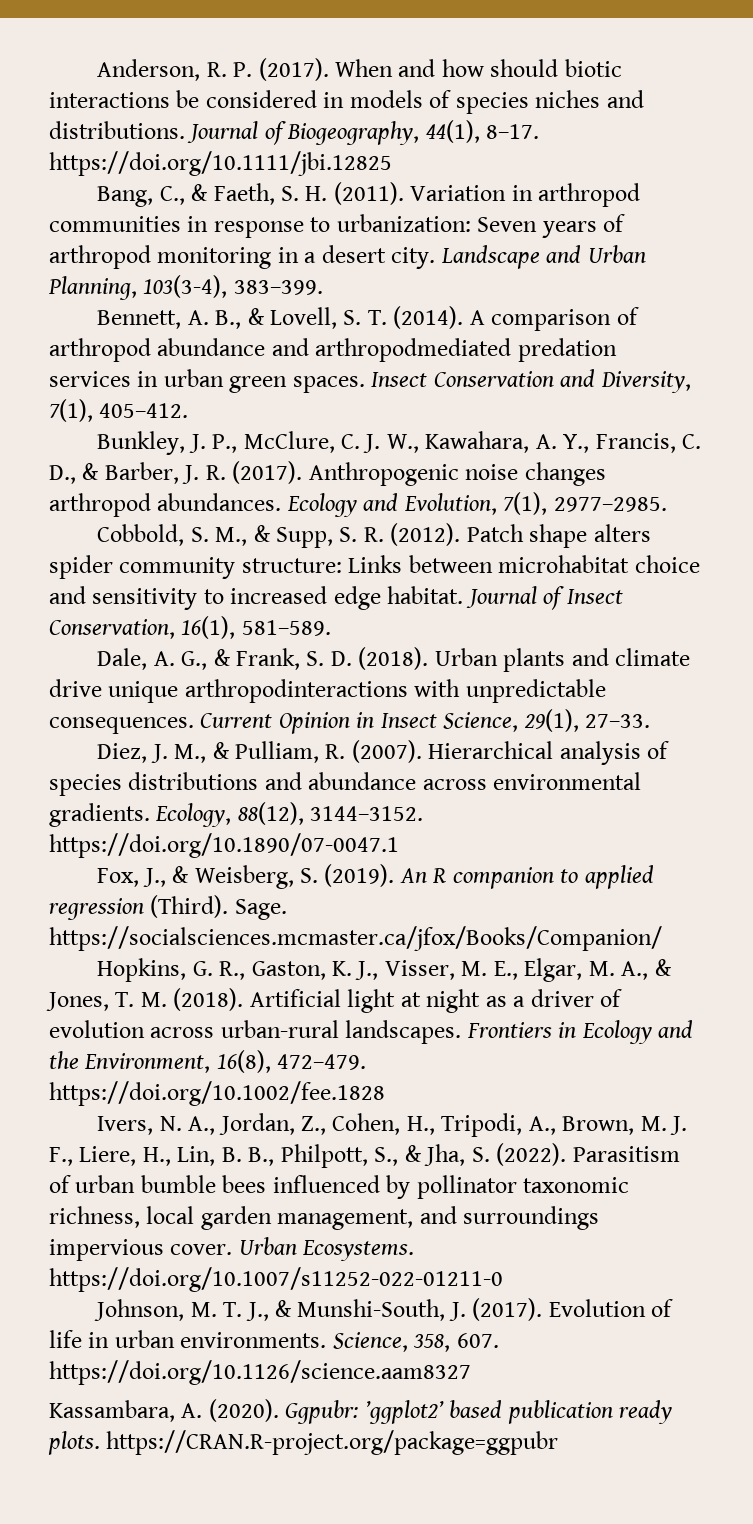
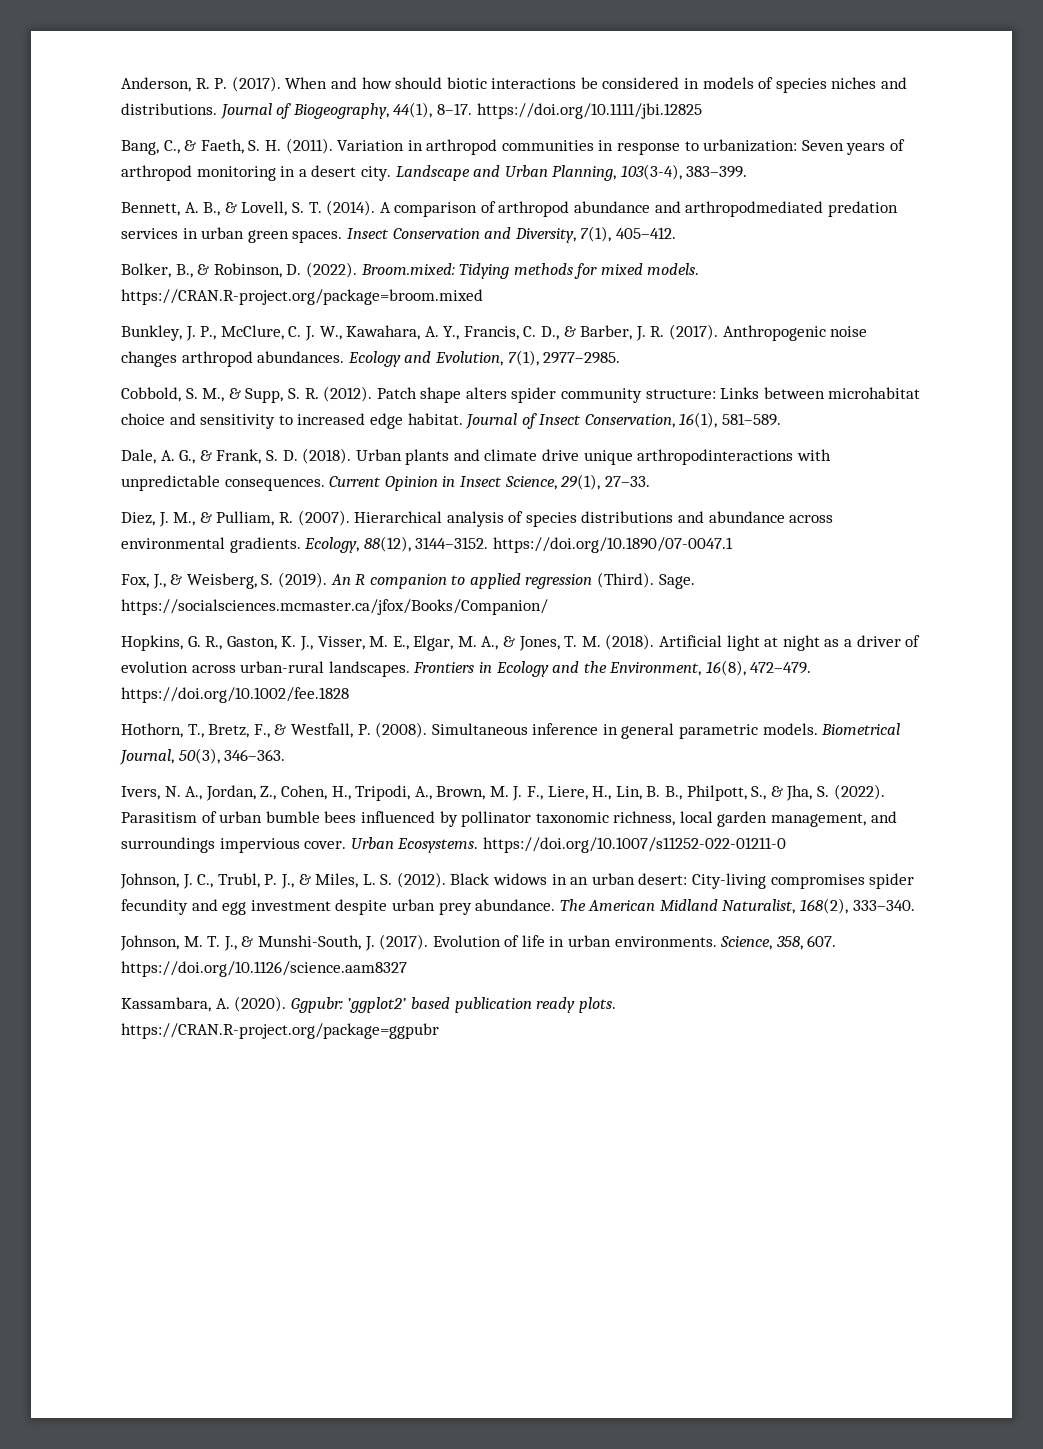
(189, 410) none -> [121,262,700,279] [121,289,483,305] // Bolker, B., & Robinson, D. (2022). Broom.mixed: Tidying methods for mixed models. https://CRAN.R-project.org/package=broom.mixed
(385, 1093) none -> [121,722,901,739] [119,748,286,765] // Hothorn, T., Bretz, F., & Westfall, P. (2008). Simultaneous inference in general parametric models. Biometrical Journal, 50(3), 346–363.
(503, 1279) none -> [120,872,915,889] [121,898,915,915] // Johnson, J. C., Trubl, P. J., & Miles, L. S. (2012). Black widows in an urban desert: City-living compromises spider fecundity and egg investment despite urban prey abundance. The American Midland Naturalist, 168(2), 333–340.

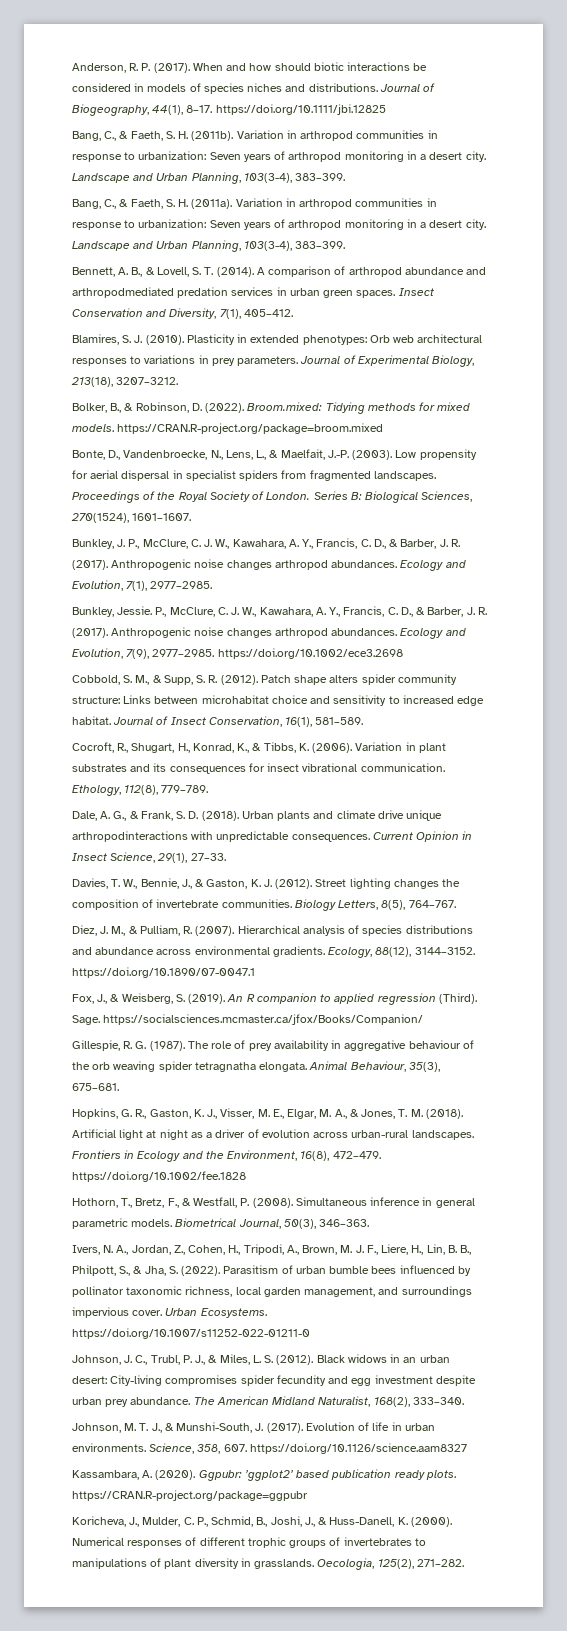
[285,138,333,154] (2011). -> [191,130,438,141] [72,151,486,162] [72,172,346,184] [72,199,233,209] (2011b). Variation in arthropod communities in response to urbanization: Seven years of arthropod monitoring in a desert city. Landscape and Urban Planning, 103(3-4), 383–399. // Bang, C., & Faeth, S. H. (2011a).
(676, 233) none -> [72,334,483,345] [72,355,475,367] [71,377,179,387] // Blamires, S. J. (2010). Plasticity in extended phenotypes: Orb web architectural responses to variations in prey parameters. Journal of Experimental Biology, 213(18), 3207–3212.
(483, 297) none -> [72,449,477,460] [72,470,436,481] [72,491,473,503] [71,513,192,523] // Bonte, D., Vandenbroecke, N., Lens, L., & Maelfait, J.-P. (2003). Low propensity for aerial dispersal in specialist spiders from fragmented landscapes. Proceedings of the Royal Society of London. Series B: Biological Sciences, 270(1524), 1601–1607.
(621, 358) none -> [72,606,487,617] [72,627,466,639] [72,648,403,659] // Bunkley, Jessie. P., McClure, C. J. W., Kawahara, A. Y., Francis, C. D., & Barber, J. R. (2017). Anthropogenic noise changes arthropod abundances. Ecology and Evolution, 7(9), 2977–2985. https://doi.org/10.1002/ece3.2698
(782, 419) none -> [72,742,446,753] [72,763,445,774] [72,785,209,796] // Cocroft, R., Shugart, H., Konrad, K., & Tibbs, K. (2006). Variation in plant substrates and its consequences for insect vibrational communication. Ethology, 112(8), 779–789.
(650, 481) none -> [72,878,461,889] [72,899,456,911] // Davies, T. W., Bennie, J., & Gaston, K. J. (2012). Street lighting changes the composition of invertebrate communities. Biology Letters, 8(5), 764–767.
(548, 607) none -> [72,1040,474,1051] [72,1061,440,1072] [72,1083,119,1091] // Gillespie, R. G. (1987). The role of prey availability in aggregative behaviour of the orb weaving spider tetragnatha elongata. Animal Behaviour, 35(3), 675–681.
(439, 1031) none -> [72,1516,452,1527] [72,1537,426,1548] [72,1558,464,1570] // Koricheva, J., Mulder, C. P., Schmid, B., Joshi, J., & Huss-Danell, K. (2000). Numerical responses of different trophic groups of invertebrates to manipulations of plant diversity in grasslands. Oecologia, 125(2), 271–282.

